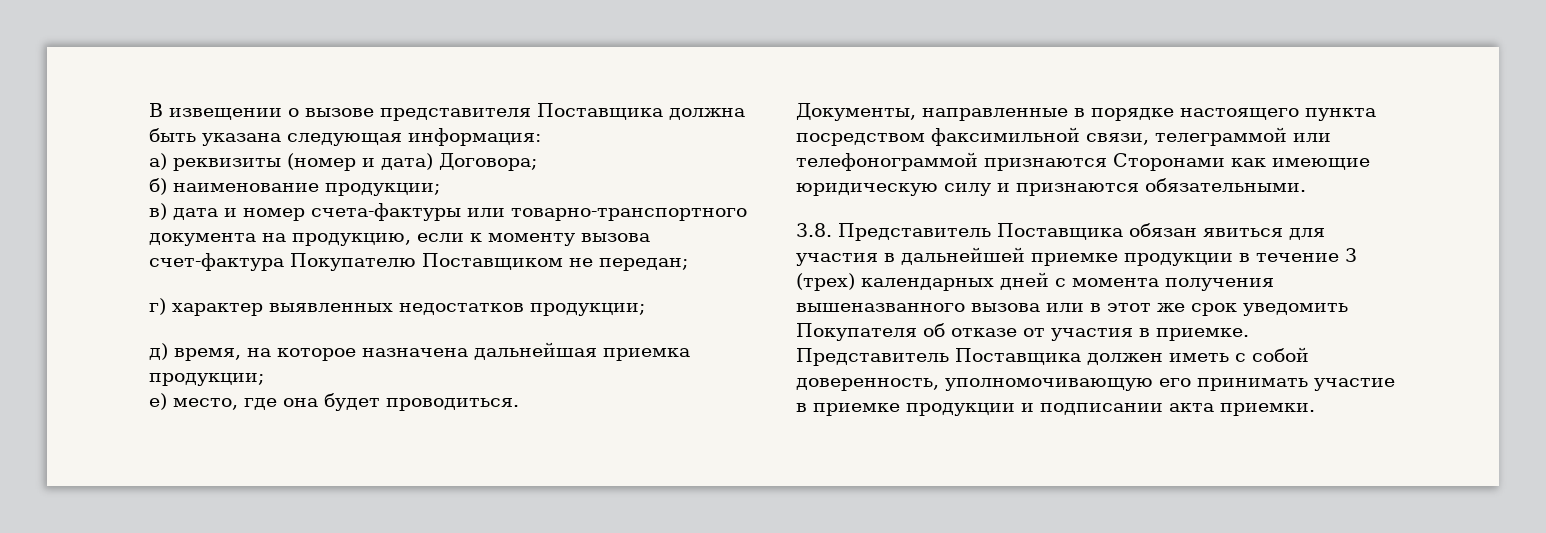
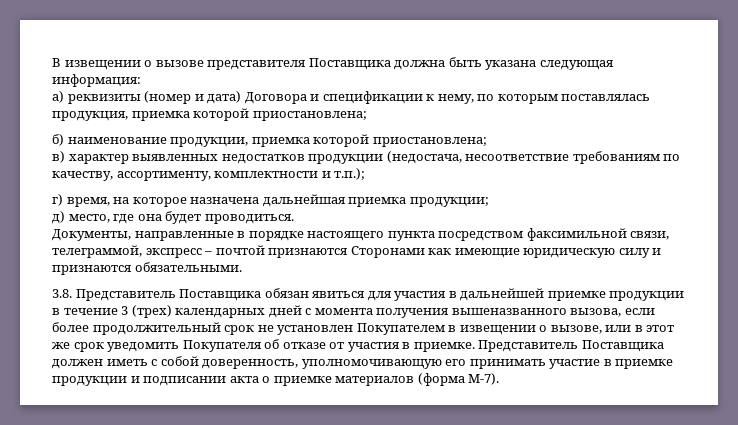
[439,153,537,171] [149,178,440,196] [149,203,747,221] [149,233,650,246] [149,253,688,271] [149,298,645,316] [149,343,168,360] Договора; // б) наименование продукции; // в) дата и номер счета-фактуры или товарно-транспортного документа на продукцию, если к моменту вызова счет-фактура Покупателю Поставщиком не передан; // г) характер выявленных недостатков продукции; // д) -> [244,91,651,104] [52,108,367,121] [52,134,487,147] [52,151,681,164] [52,168,366,181] [52,194,63,206] Договора и спецификации к нему, по которым поставлялась продукция, приемка которой приостановлена; // б) наименование продукции, приемка которой приостановлена; // в) характер выявленных недостатков продукции (недостача, несоответствие требованиям по качеству, ассортименту, комплектности и т.п.); // г)
[149,393,167,410] е) -> [52,211,65,224] д)
[1155,127,1331,146] [796,152,978,171] телеграммой или телефонограммой -> [52,245,265,258] телеграммой, экспресс – почтой
[971,303,1040,312] вызова -> [570,308,655,317] [52,322,602,335] вызова, если более продолжительный срок не установлен Покупателем в извещении о вызове,
[1220,403,1315,416] приемки. -> [262,373,500,386] о приемке материалов (форма М-7).

